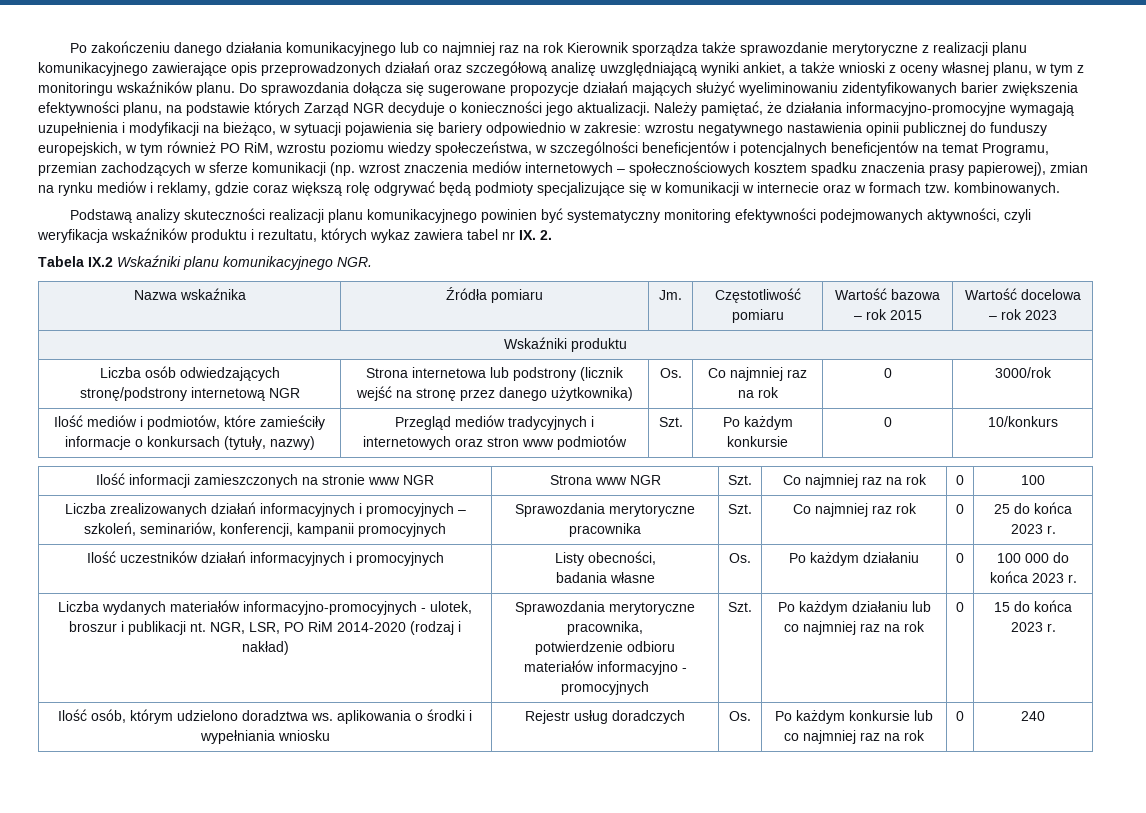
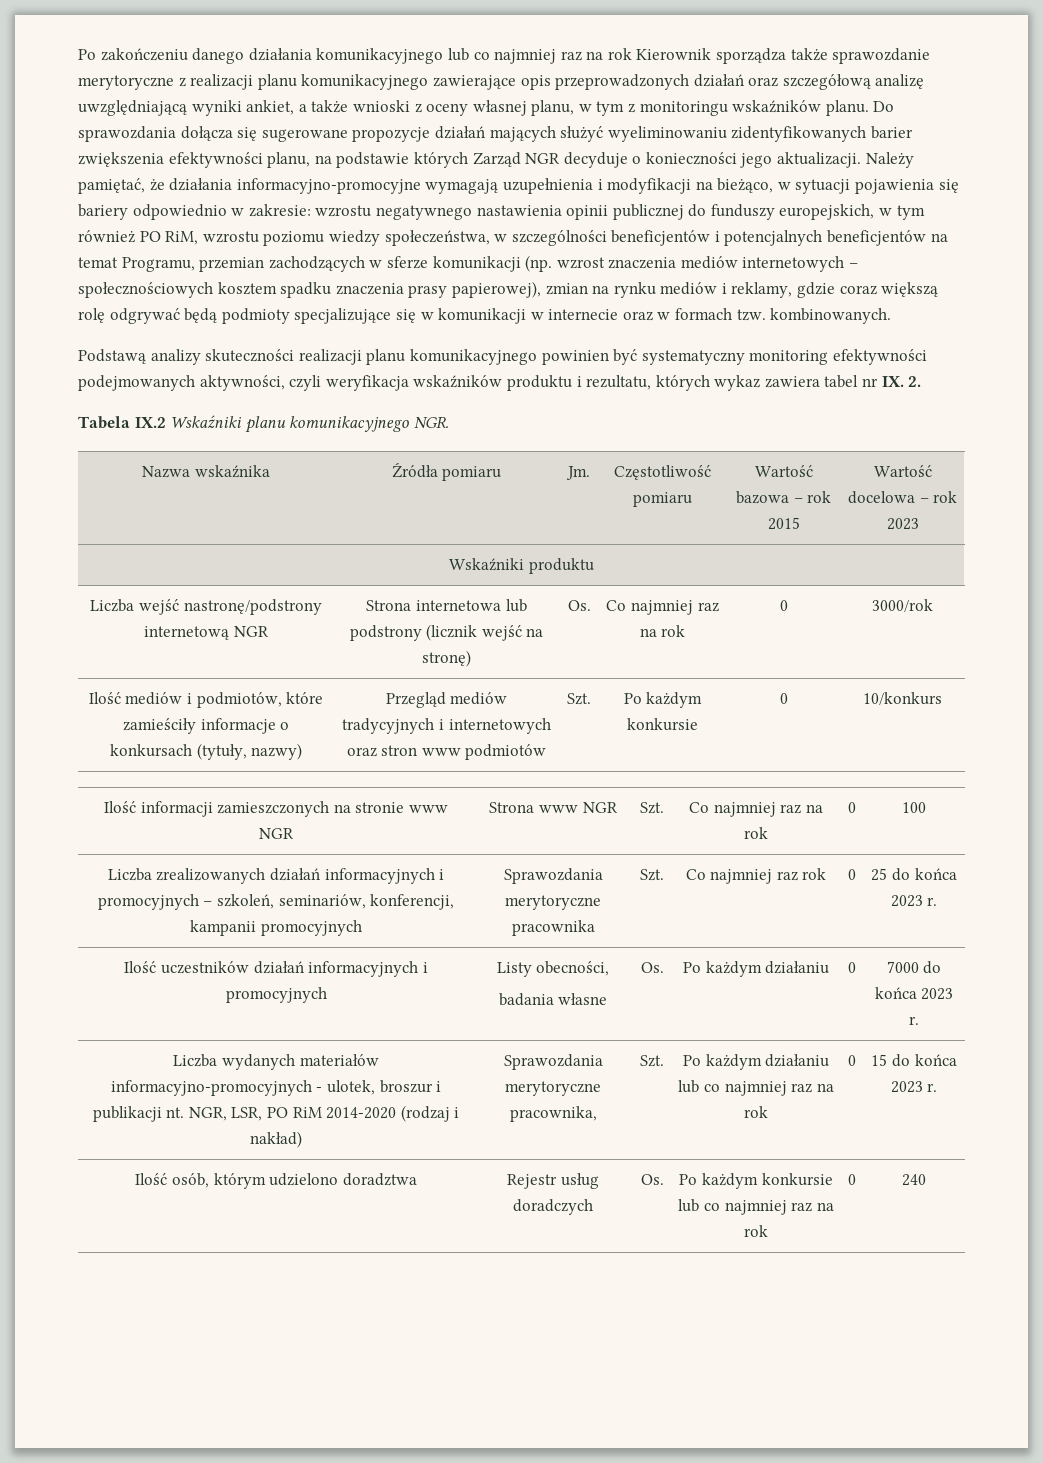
[144,366,280,381] [79,387,187,401] osób odwiedzających stronę/podstrony -> [139,599,322,615] wejść nastronę/podstrony
[415,387,633,401] stronę przez danego użytkownika) -> [422,650,471,667] stronę)
[997,553,1049,563] 100 000 -> [886,961,919,973] 7000
[535,641,675,655] [523,660,687,675] [561,681,649,695] // potwierdzenie odbioru materiałów informacyjno - promocyjnych -> (597, 1114) none
[311,709,472,724] [199,730,330,744] ws. aplikowania o środki i wypełniania wniosku -> (417, 1179) none

